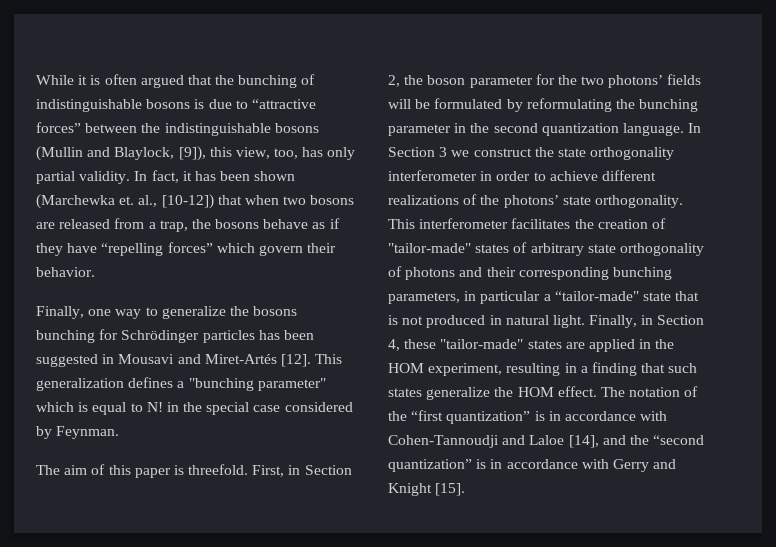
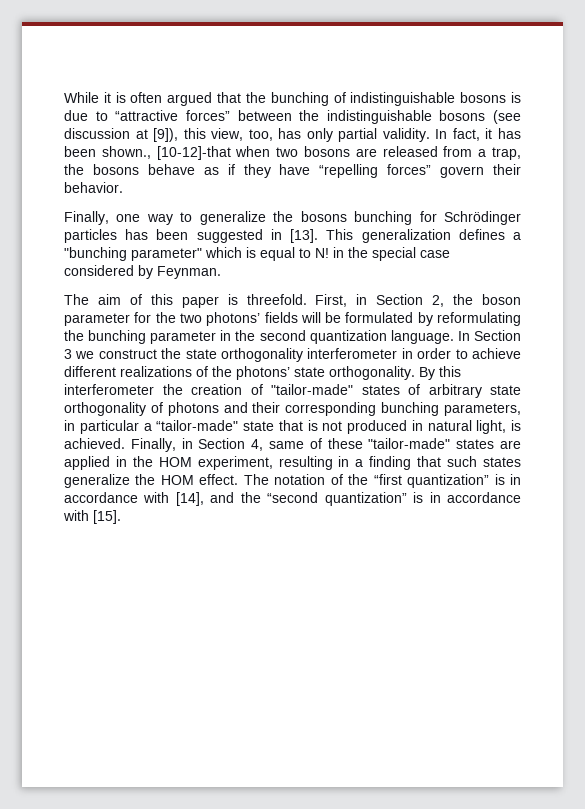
[36,146,175,161] (Mullin and Blaylock, -> [493,110,521,124] [64,128,148,139] (see discussion at
[254,171,296,181] [36,194,242,209] shown (Marchewka et. al., [10-12]) that -> [101,146,231,160] shown., [10-12]-that
[216,243,255,253] which -> (432, 169) none
[118,354,311,367] Mousavi and Miret-Artés [12]. -> [290,229,319,243] [13].
[388,218,571,229] This interferometer facilitates -> [419,366,461,380] [64,384,154,395] By this interferometer
[552,315,585,328] light. -> [476,420,521,434] [64,438,125,449] light, is achieved.
(400, 345) none -> [269,438,322,449] same of
[388,435,565,448] Cohen-Tannoudji and Laloe -> (170, 497) none
[612,459,677,472] [388,483,432,496] Gerry and Knight -> (89, 515) none

